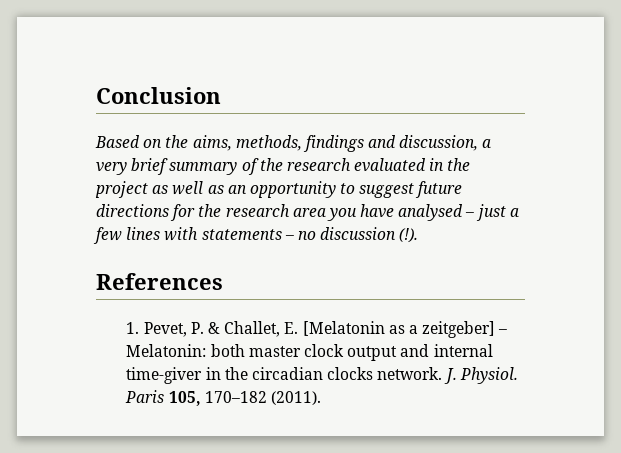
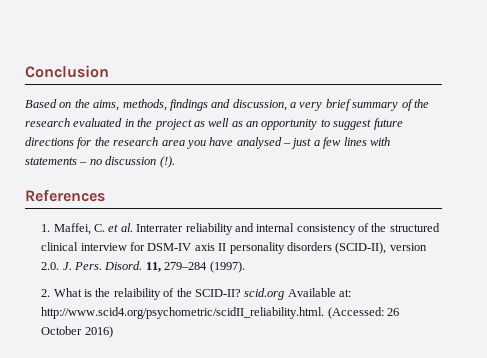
[143,321,508,338] [126,344,493,361] [126,367,518,384] [125,390,321,406] Pevet, P. & Challet, E. [Melatonin as a zeitgeber] – Melatonin: both master clock output and internal time-giver in the circadian clocks network. J. Physiol. Paris 105, 170–182 (2011). -> [53,223,440,235] [41,242,427,254] [41,261,245,273] [41,288,352,300] [41,307,400,319] [41,326,113,338] Maffei, C. et al. Interrater reliability and internal consistency of the structured clinical interview for DSM-IV axis II personality disorders (SCID-II), version 2.0. J. Pers. Disord. 11, 279–284 (1997). // 2. What is the relaibility of the SCID-II? scid.org Available at: http://www.scid4.org/psychometric/scidII_reliability.html. (Accessed: 26 October 2016)

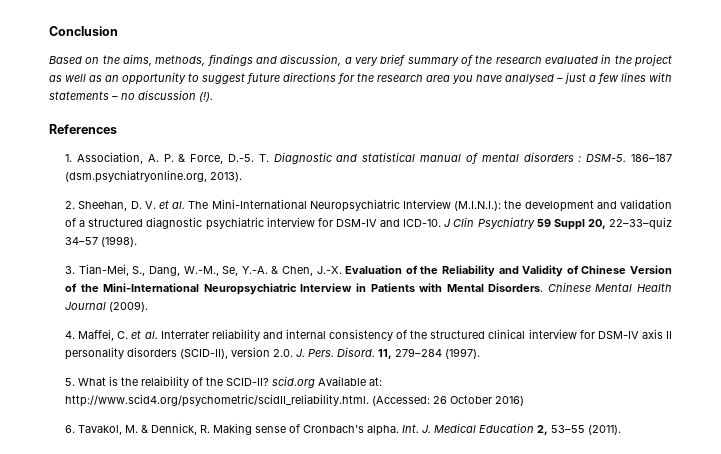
(51, 228) none -> [76,152,672,164] [65,170,243,183] [65,199,672,212] [65,217,672,230] [65,236,138,247] [65,264,672,277] [65,282,672,295] [65,301,149,312] [65,331,76,339] Association, A. P. & Force, D.-5. T. Diagnostic and statistical manual of mental disorders : DSM-5. 186–187 (dsm.psychiatryonline.org, 2013). // 2. Sheehan, D. V. et al. The Mini-International Neuropsychiatric Interview (M.I.N.I.): the development and validation of a structured diagnostic psychiatric interview for DSM-IV and ICD-10. J Clin Psychiatry 59 Suppl 20, 22–33–quiz 34–57 (1998). // 3. Tian-Mei, S., Dang, W.-M., Se, Y.-A. & Chen, J.-X. Evaluation of the Reliability and Validity of Chinese Version of the Mini-International Neuropsychiatric Interview in Patients with Mental Disorders. Chinese Mental Health Journal (2009). // 4.
[41,289,51,297] 2. -> [65,378,76,386] 5.
(113, 332) none -> [65,423,622,436] // 6. Tavakol, M. & Dennick, R. Making sense of Cronbach's alpha. Int. J. Medical Education 2, 53–55 (2011).

